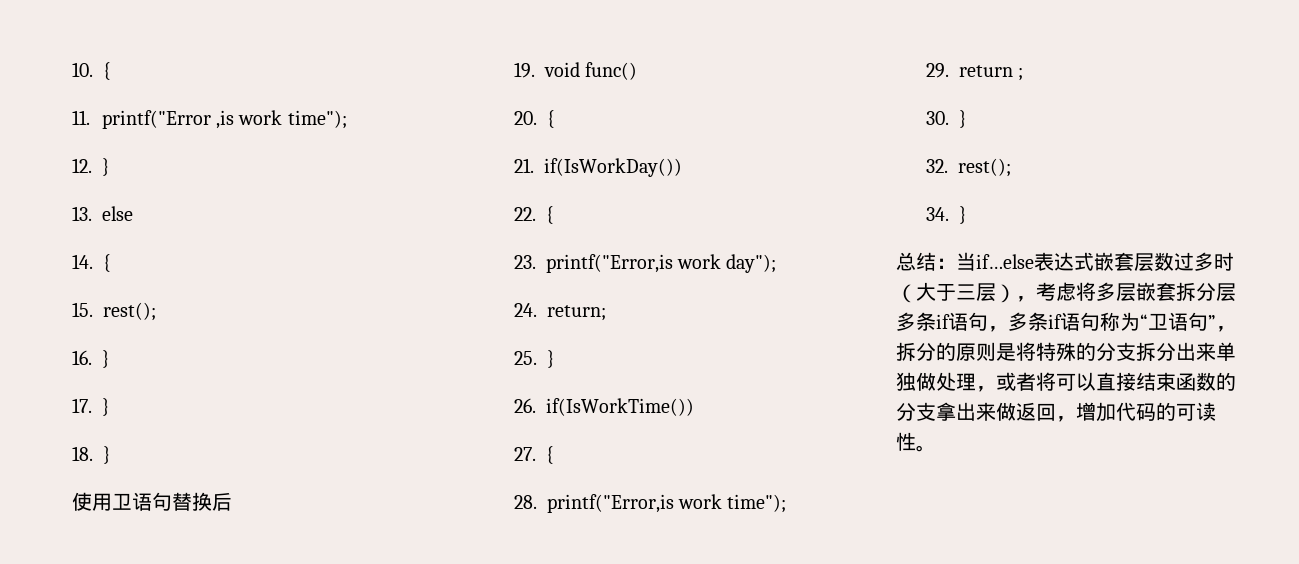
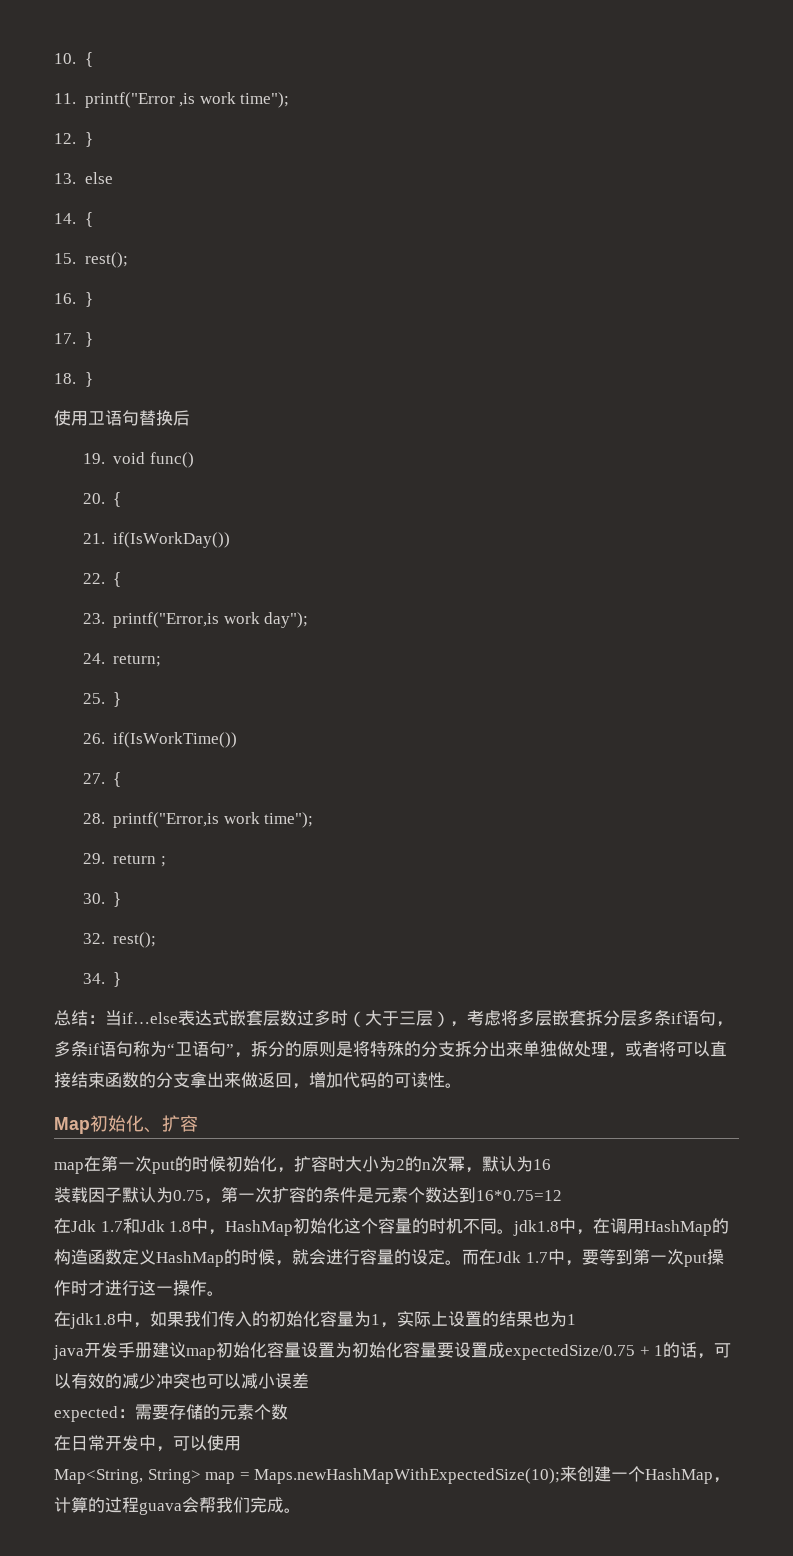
(936, 448) none -> [54,1115,198,1134] [54,1156,551,1174] [54,1187,562,1204] [54,1218,730,1236] [54,1249,724,1267] [54,1280,224,1296] [54,1311,576,1329] [53,1342,732,1360] [54,1373,309,1389] [54,1404,288,1422] [54,1435,241,1452] [54,1466,731,1484] [54,1497,301,1515] // Map初始化、扩容 // map在第一次put的时候初始化，扩容时大小为2的n次幂，默认为16 // 装载因子默认为0.75，第一次扩容的条件是元素个数达到16*0.75=12 // 在Jdk 1.7和Jdk 1.8中，HashMap初始化这个容量的时机不同。jdk1.8中，在调用HashMap的构造函数定义HashMap的时候，就会进行容量的设定。而在Jdk 1.7中，要等到第一次put操作时才进行这一操作。 // 在jdk1.8中，如果我们传入的初始化容量为1，实际上设置的结果也为1 // java开发手册建议map初始化容量设置为初始化容量要设置成expectedSize/0.75 + 1的话，可以有效的减少冲突也可以减小误差 // expected：需要存储的元素个数 // 在日常开发中，可以使用 // Map<String, String> map = Maps.newHashMapWithExpectedSize(10);来创建一个HashMap，计算的过程guava会帮我们完成。

